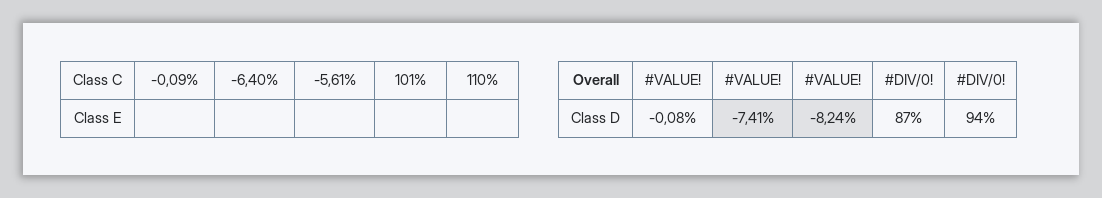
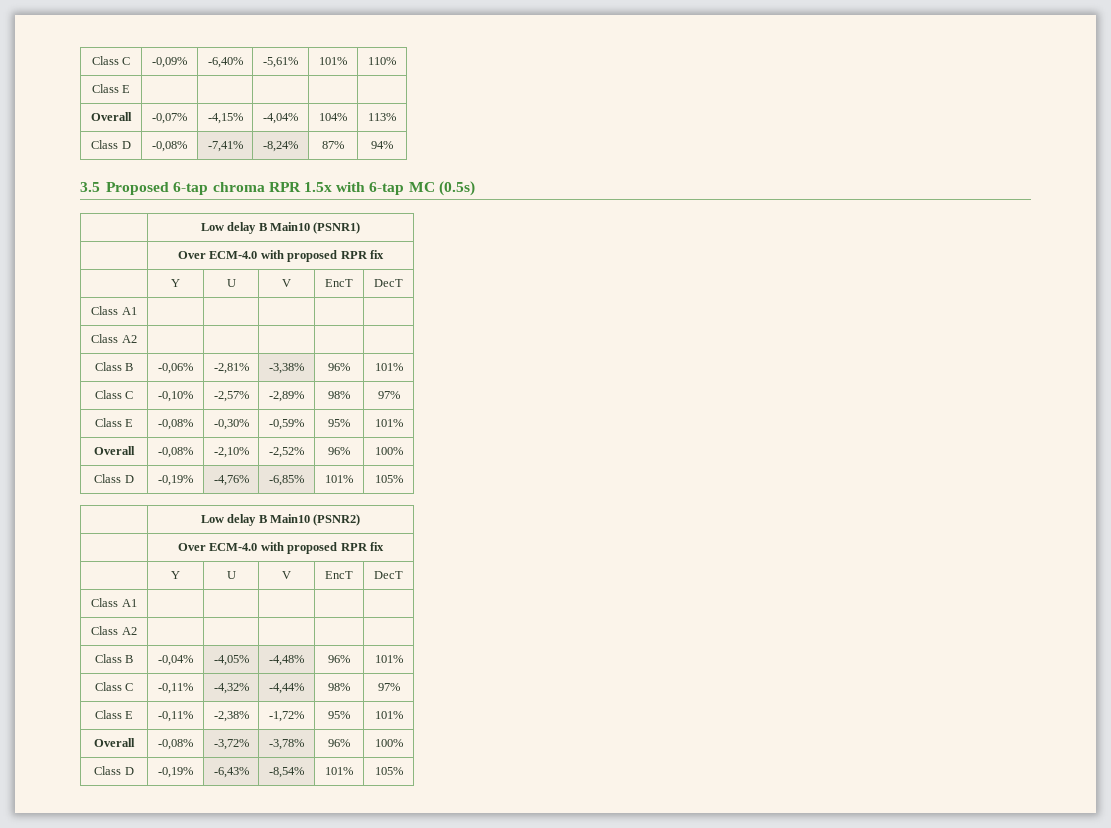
[644,74,701,85] [724,74,781,85] [804,74,861,85] [884,74,933,87] [956,74,1005,87] #VALUE! | #VALUE! | #VALUE! | #DIV/0! | #DIV/0! -> [152,113,187,124] [207,113,243,124] [263,113,298,124] [319,113,347,121] [368,113,396,121] -0,07% | -4,15% | -4,04% | 104% | 113%
(995, 117) none -> [80,181,475,196] [200,222,361,234] [178,250,384,262] [171,279,180,287] [226,279,236,287] [282,279,291,287] [325,279,353,287] [374,279,403,287] [91,306,137,315] [91,334,137,343] [94,362,134,371] [158,363,193,374] [213,363,249,374] [269,363,304,374] [328,363,350,371] [374,363,403,371] [94,390,134,399] [158,391,193,402] [213,391,249,402] [269,391,304,402] [328,391,350,399] [377,391,400,399] [94,418,134,427] [158,419,193,430] [213,419,249,430] [269,419,304,430] [328,419,350,427] [374,419,403,427] [94,446,135,455] [158,447,193,458] [213,447,249,458] [269,447,304,458] [328,447,350,455] [374,447,403,455] [94,474,134,483] [158,475,193,486] [213,475,249,486] [269,475,304,486] [325,475,353,483] [374,475,403,483] [200,514,361,526] [178,542,384,554] [171,571,180,579] [226,571,236,579] [282,571,291,579] [325,571,353,579] [374,571,403,579] [91,598,137,607] [91,626,137,635] [94,654,134,663] [158,655,193,666] [213,655,249,666] [269,655,304,666] [328,655,350,663] [374,655,403,663] [94,682,134,691] [158,683,193,694] [213,683,249,694] [269,683,304,694] [328,683,350,691] [377,683,400,691] [94,710,134,719] [158,711,193,722] [213,711,249,722] [269,711,304,722] [328,711,350,719] [374,711,403,719] [94,738,135,747] [158,739,193,750] [213,739,249,750] [269,739,304,750] [328,739,350,747] [374,739,403,747] [94,766,134,775] [158,767,193,778] [213,767,249,778] [269,767,304,778] [325,767,353,775] [374,767,403,775] // 3.5 Proposed 6-tap chroma RPR 1.5x with 6-tap MC (0.5s) // | Low delay B Main10 (PSNR1) // | Over ECM-4.0 with proposed RPR fix // | Y | U | V | EncT | DecT // Class A1 | | | | | // Class A2 | | | | | // Class B | -0,06% | -2,81% | -3,38% | 96% | 101% // Class C | -0,10% | -2,57% | -2,89% | 98% | 97% // Class E | -0,08% | -0,30% | -0,59% | 95% | 101% // Overall | -0,08% | -2,10% | -2,52% | 96% | 100% // Class D | -0,19% | -4,76% | -6,85% | 101% | 105% // | Low delay B Main10 (PSNR2) // | Over ECM-4.0 with proposed RPR fix // | Y | U | V | EncT | DecT // Class A1 | | | | | // Class A2 | | | | | // Class B | -0,04% | -4,05% | -4,48% | 96% | 101% // Class C | -0,11% | -4,32% | -4,44% | 98% | 97% // Class E | -0,11% | -2,38% | -1,72% | 95% | 101% // Overall | -0,08% | -3,72% | -3,78% | 96% | 100% // Class D | -0,19% | -6,43% | -8,54% | 101% | 105%

